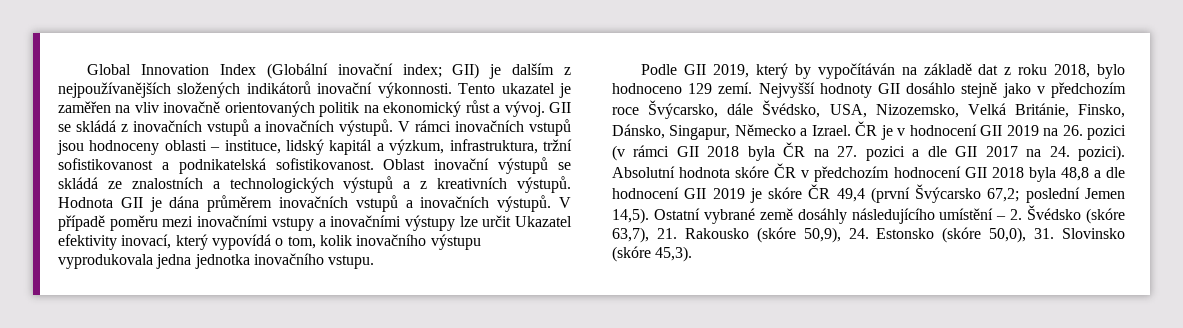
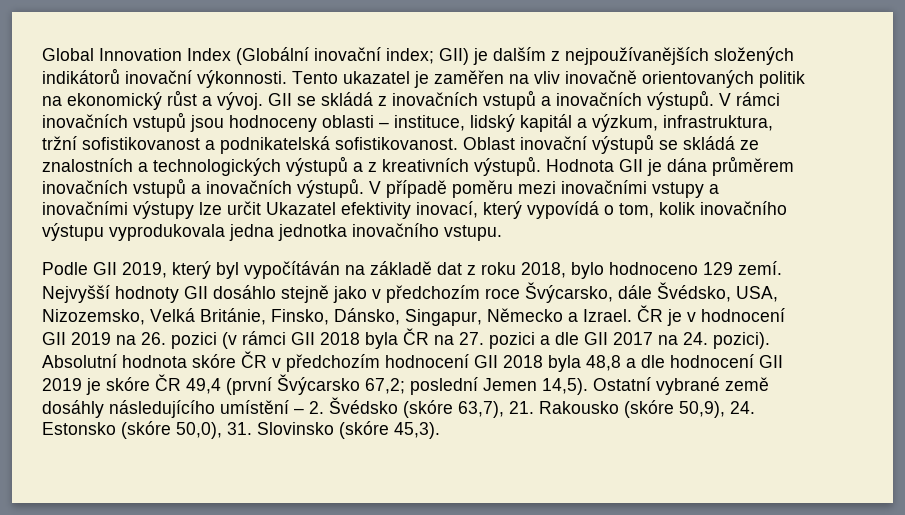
[794,64,811,79] by -> [216,262,239,279] byl

